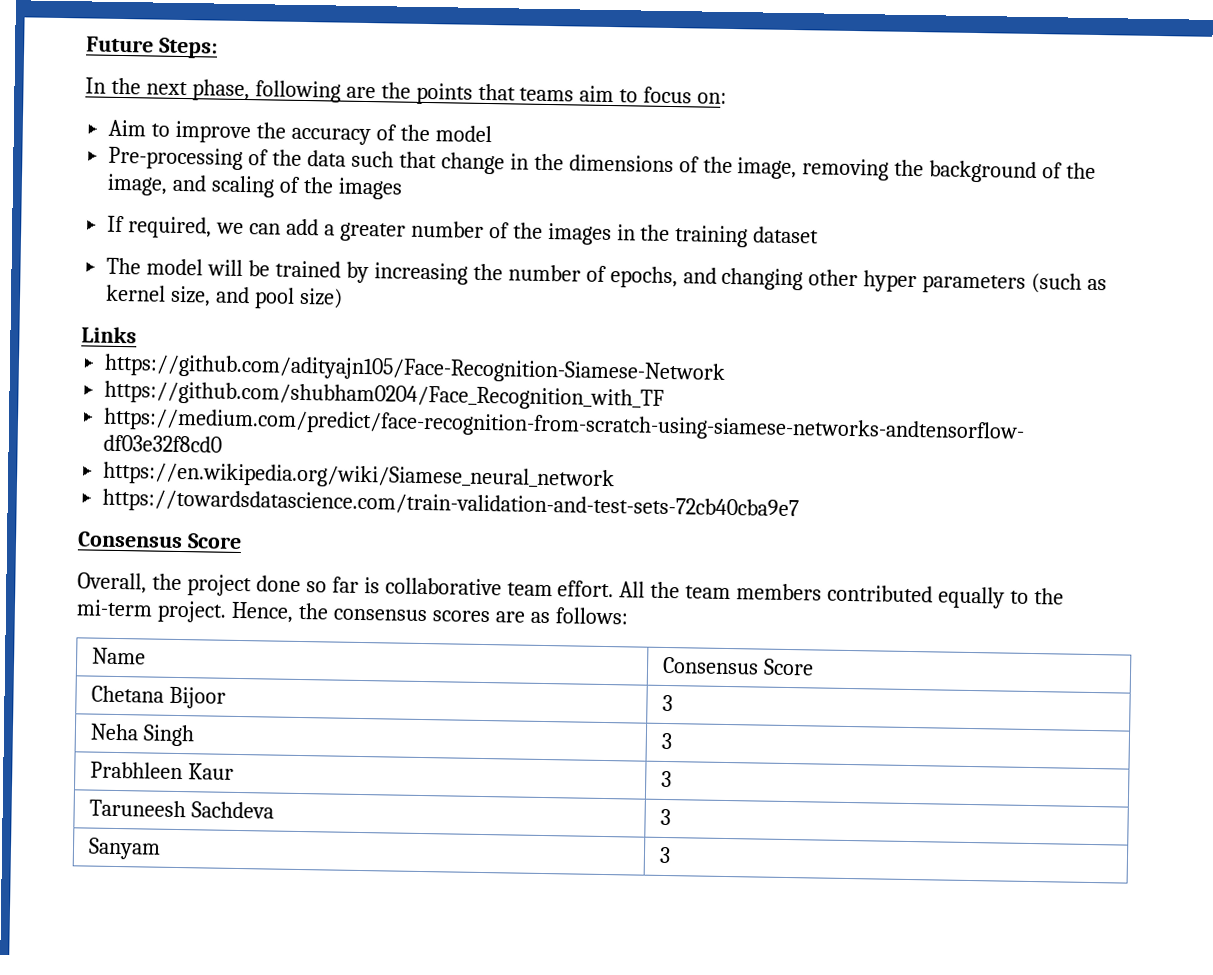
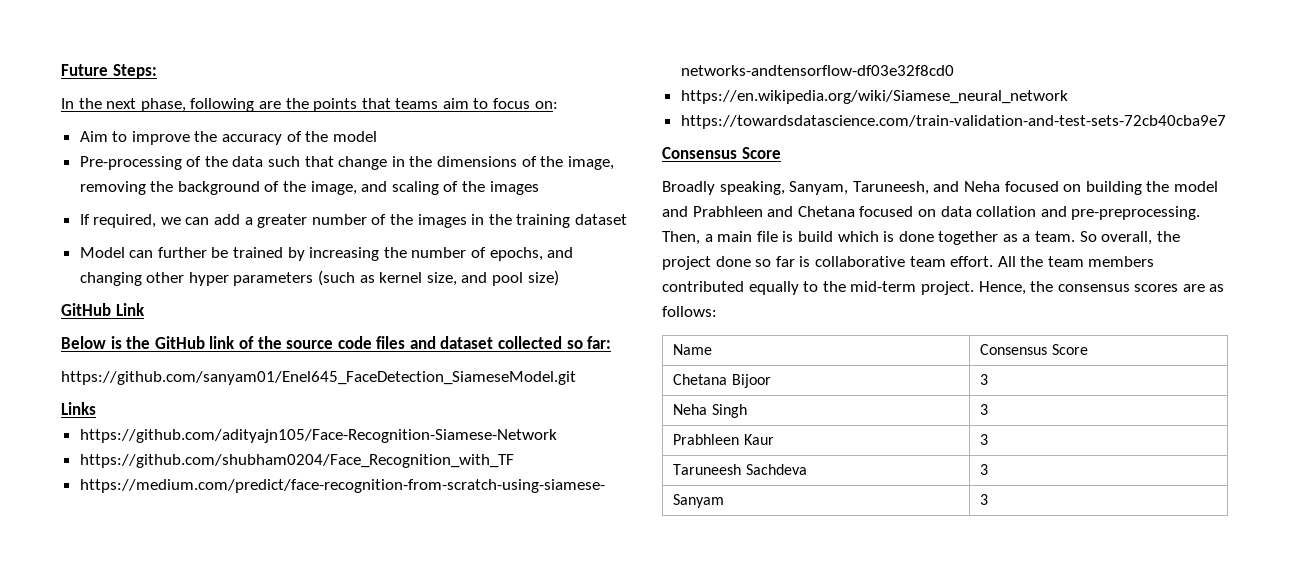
[106,257,244,277] The model will -> [79,247,207,258] Model can further
(343, 298) none -> [61,303,145,316] [61,336,612,349] [61,371,576,385] // GitHub Link // Below is the GitHub link of the source code files and dataset collected so far: // https://github.com/sanyam01/Enel645_FaceDetection_SiameseModel.git
[77,572,147,594] Overall, -> [662,181,1218,195] [662,206,1201,220] [662,231,1153,245] Broadly speaking, Sanyam, Taruneesh, and Neha focused on building the model and Prabhleen and Chetana focused on data collation and pre-preprocessing. Then, a main file is build which is done together as a team. So overall,
[76,599,153,617] mi-term -> [850,281,917,292] mid-term

